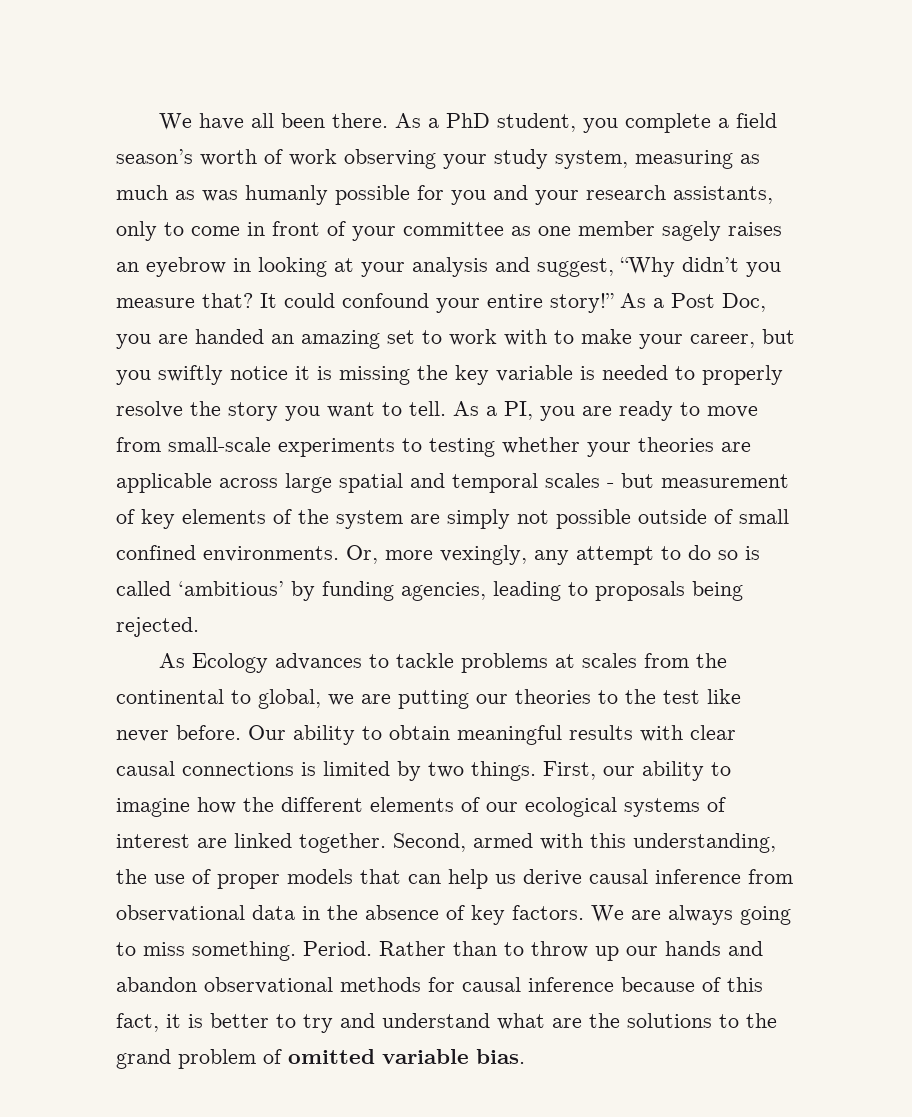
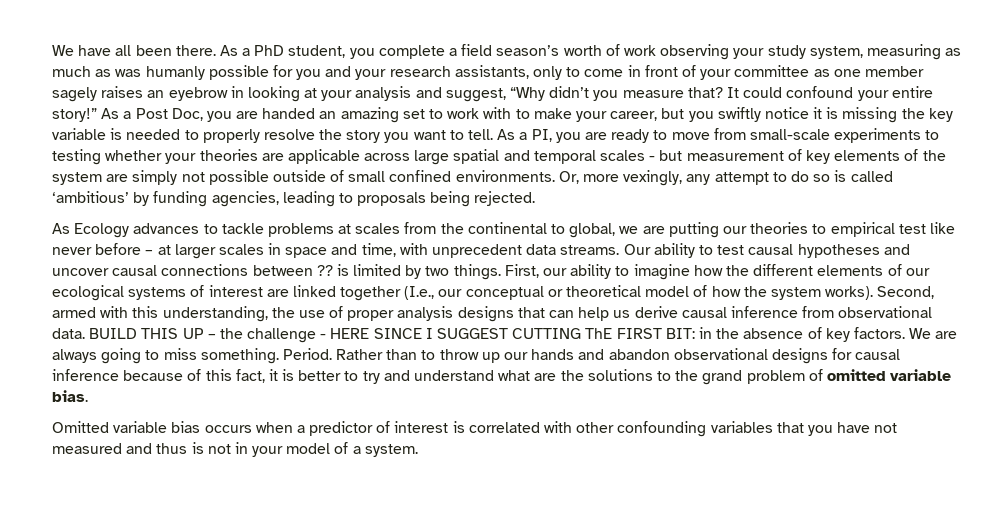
[625,689,656,704] the -> [830,222,895,237] empirical
[176,725,736,745] [116,761,294,776] before. Our ability to obtain meaningful results with clear causal connections -> [95,243,910,259] [52,264,333,276] before – at larger scales in space and time, with unprecedent data streams. Our ability to test causal hypotheses and uncover causal connections between ??
[299,833,386,853] together. -> [340,285,874,301] together (I.e., our conceptual or theoretical model of how the system works).
[287,869,353,884] models -> [397,306,514,322] analysis designs
[252,905,295,920] data -> [52,328,695,343] data. BUILD THIS UP – the challenge - HERE SINCE I SUGGEST CUTTING ThE FIRST BIT:
[340,977,421,992] methods -> [771,348,828,364] designs
(525, 1056) none -> [52,421,898,437] [52,442,418,457] // Omitted variable bias occurs when a predictor of interest is correlated with other confounding variables that you have not measured and thus is not in your model of a system.

